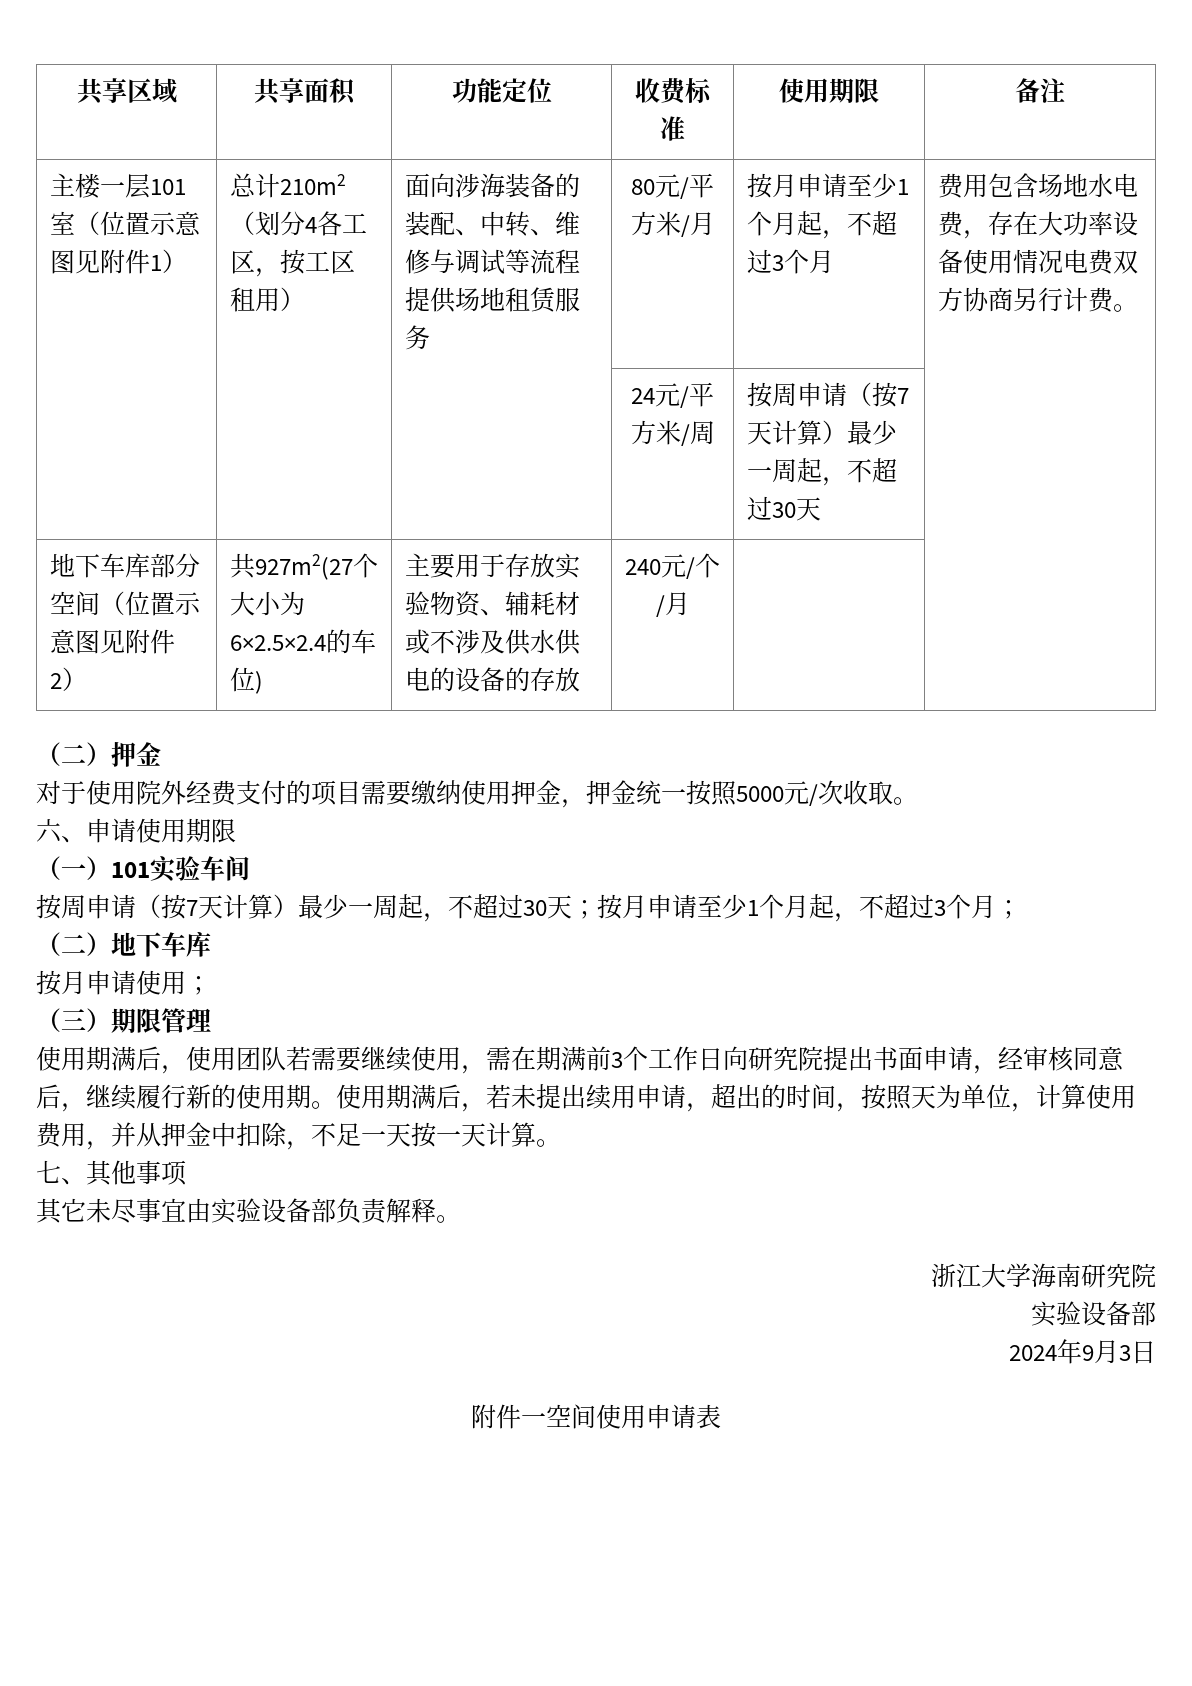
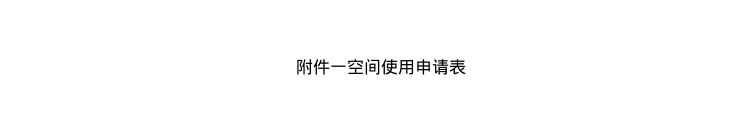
[76,78,177,105] [254,78,356,105] [451,78,552,103] [635,78,712,104] [660,116,685,141] [779,78,879,103] [1015,78,1065,103] [49,173,186,199] [49,211,201,236] [49,249,187,274] [229,173,346,198] [229,211,367,236] [229,249,355,277] [229,287,305,312] [404,173,580,198] [404,211,580,236] [404,249,580,274] [404,287,580,313] [404,325,430,350] [631,173,714,199] [630,211,715,237] [746,173,909,199] [746,211,897,239] [746,249,834,274] [937,173,1138,199] [937,211,1138,239] [937,249,1138,275] [937,287,1138,313] [631,382,714,408] [630,420,715,446] [746,382,909,408] [746,420,897,445] [746,458,897,486] [746,496,821,521] [49,553,200,578] [49,591,201,616] [49,629,175,654] [49,667,87,691] [229,553,378,580] [229,591,305,616] [229,629,376,654] [229,667,263,694] [404,553,580,579] [404,591,580,617] [404,629,581,655] [404,667,580,692] [625,553,720,579] [655,592,690,617] [36,742,161,767] [36,780,918,808] [36,818,236,843] [36,856,250,882] [36,894,1021,922] [36,931,211,957] [36,970,211,996] [36,1008,211,1033] [36,1046,1124,1074] [36,1084,1136,1112] [36,1122,561,1150] [36,1160,187,1186] [36,1198,461,1224] [931,1263,1156,1288] [1031,1301,1156,1327] [1009,1339,1156,1364] 共享区域 | 共享面积 | 功能定位 | 收费标准 | 使用期限 | 备注 // 主楼一层101室（位置示意图见附件1） | 总计210m2（划分4各工区，按工区租用） | 面向涉海装备的装配、中转、维修与调试等流程提供场地租赁服务 | 80元/平方米/月 | 按月申请至少1个月起，不超过3个月 | 费用包含场地水电费，存在大功率设备使用情况电费双方协商另行计费。 // | | | 24元/平方米/周 | 按周申请（按7天计算）最少一周起，不超过30天 | // 地下车库部分空间（位置示意图见附件2） | 共927m2(27个大小为6×2.5×2.4的车位) | 主要用于存放实验物资、辅耗材或不涉及供水供电的设备的存放 | 240元/个/月 | | // （二）押金 // 对于使用院外经费支付的项目需要缴纳使用押金，押金统一按照5000元/次收取。 // 六、申请使用期限 // （一）101实验车间 // 按周申请（按7天计算）最少一周起，不超过30天；按月申请至少1个月起，不超过3个月； // （二）地下车库 // 按月申请使用； // （三）期限管理 // 使用期满后，使用团队若需要继续使用，需在期满前3个工作日向研究院提出书面申请，经审核同意后，继续履行新的使用期。使用期满后，若未提出续用申请，超出的时间，按照天为单位，计算使用费用，并从押金中扣除，不足一天按一天计算。 // 七、其他事项 // 其它未尽事宜由实验设备部负责解释。 // 浙江大学海南研究院 // 实验设备部 // 2024年9月3日 // -> (296, 67) none

